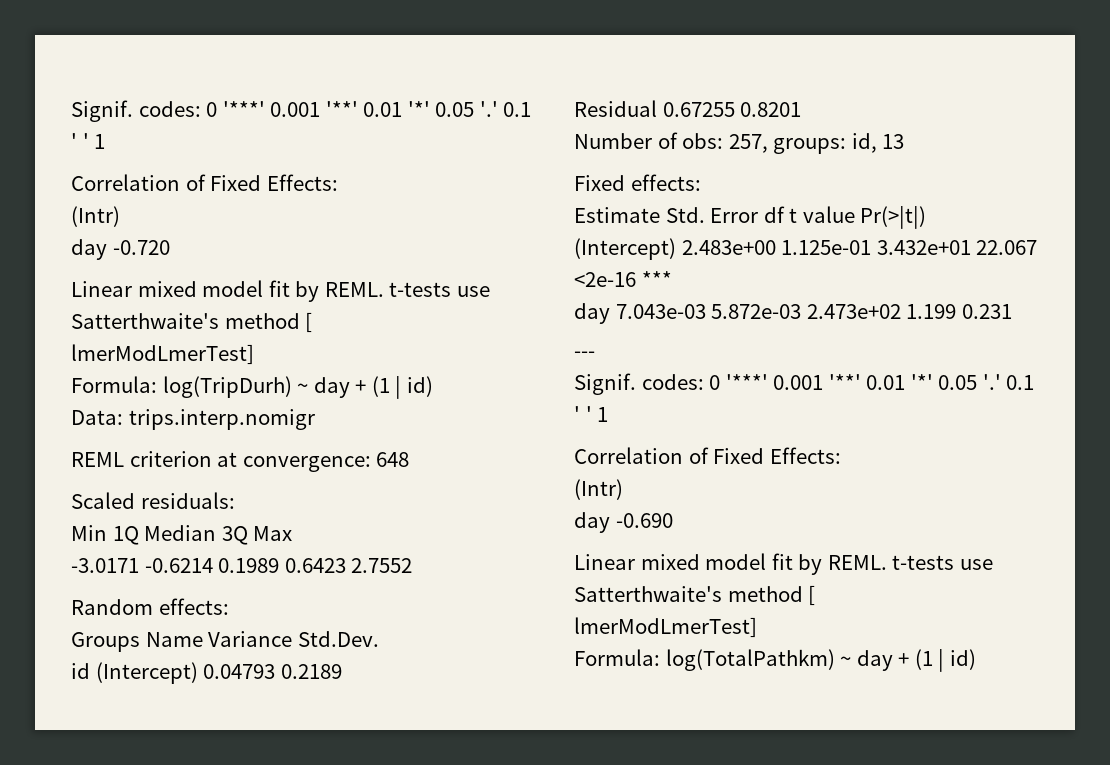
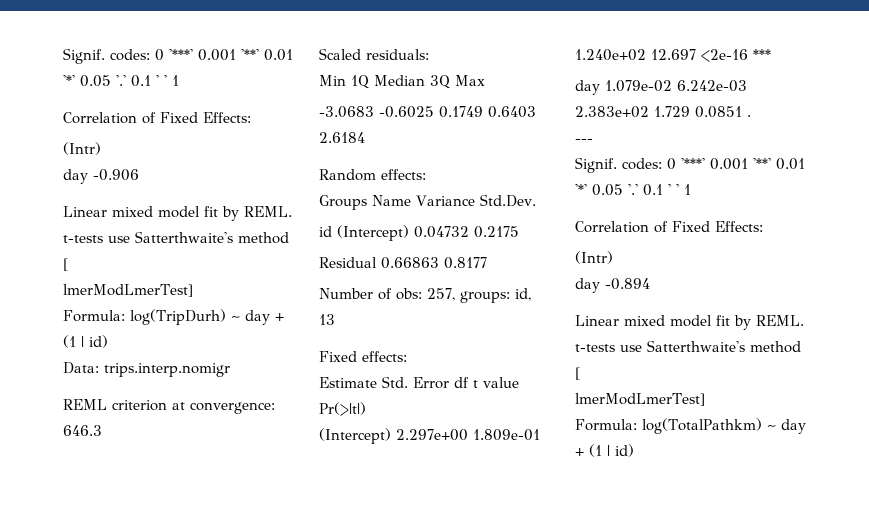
[112,240,170,255] -0.720 -> [93,169,139,181] -0.906
[376,452,410,467] 648 -> [63,425,102,436] 646.3
[71,558,413,573] -3.0171 -0.6214 0.1989 0.6423 2.7552 -> [319,106,536,118] [319,132,365,143] -3.0683 -0.6025 0.1749 0.6403 2.6184
[203,664,342,679] 0.04793 0.2189 -> [414,226,519,238] 0.04732 0.2175
[662,102,802,117] 0.67255 0.8201 -> [381,257,487,269] 0.66863 0.8177
[681,240,1038,255] 2.483e+00 1.125e-01 3.432e+01 22.067 -> [396,429,540,441] [575,49,696,61] 2.297e+00 1.809e-01 1.240e+02 12.697
[615,304,1012,319] 7.043e-03 5.872e-03 2.473e+02 1.199 0.231 -> [605,80,747,92] [575,106,751,118] 1.079e-02 6.242e-03 2.383e+02 1.729 0.0851 .
[615,513,673,528] -0.690 -> [605,278,650,290] -0.894

